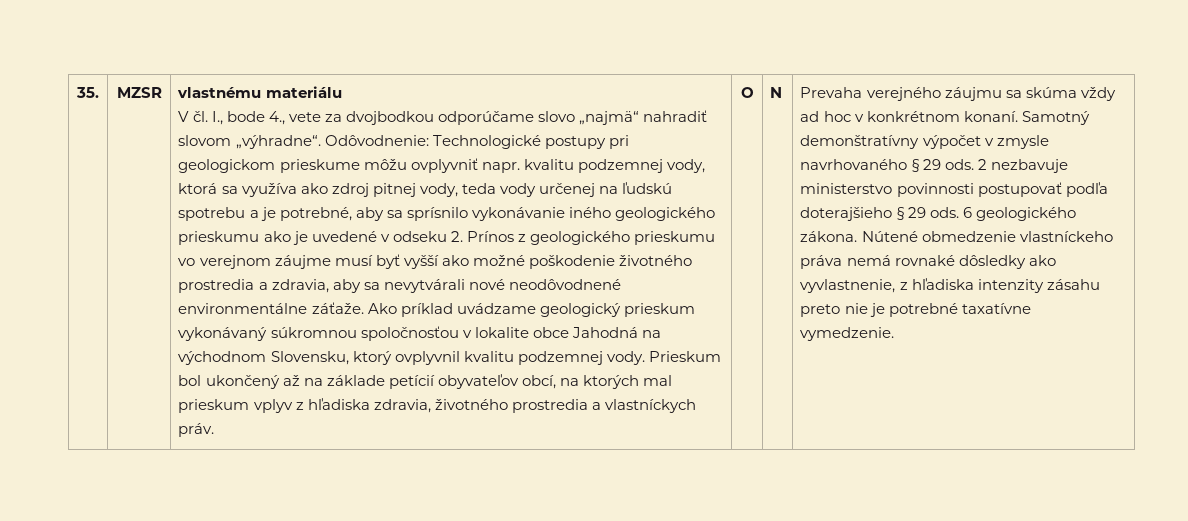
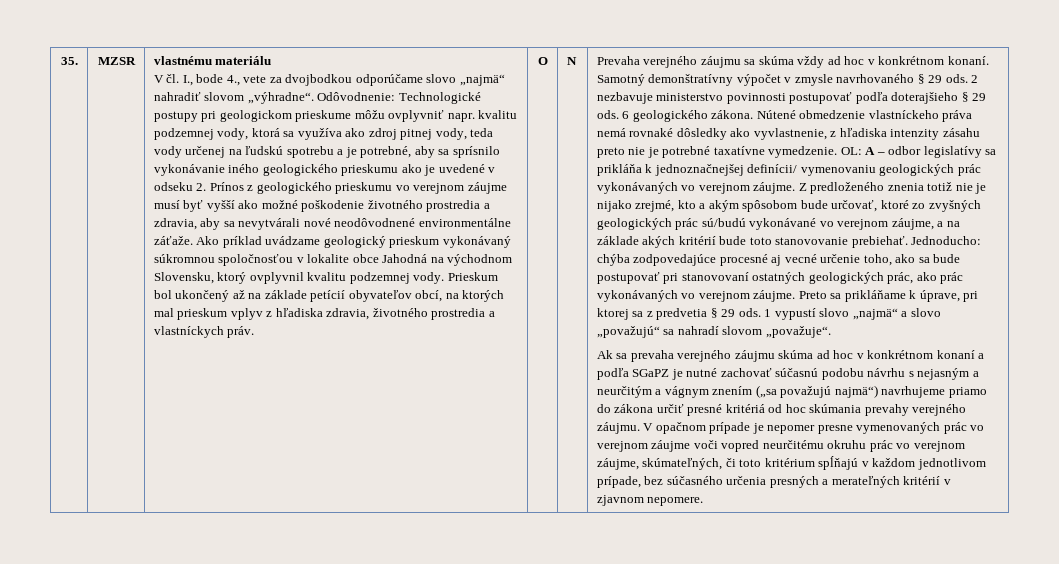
(895, 334) none -> [840,146,997,158] [596,164,981,176] [596,182,987,194] [596,200,981,212] [596,218,960,230] [596,236,982,248] [596,254,961,266] [596,272,964,284] [596,290,979,302] [596,308,941,320] [596,326,831,338] [596,350,985,362] [596,368,979,380] [596,385,987,398] [596,404,967,416] [596,422,985,434] [596,440,965,452] [596,456,986,470] [596,476,951,488] [596,495,704,506] OL: A – odbor legislatívy sa prikláňa k jednoznačnejšej definícii/ vymenovaniu geologických prác vykonávaných vo verejnom záujme. Z predloženého znenia totiž nie je nijako zrejmé, kto a akým spôsobom bude určovať, ktoré zo zvyšných geologických prác sú/budú vykonávané vo verejnom záujme, a na základe akých kritérií bude toto stanovovanie prebiehať. Jednoducho: chýba zodpovedajúce procesné aj vecné určenie toho, ako sa bude postupovať pri stanovovaní ostatných geologických prác, ako prác vykonávaných vo verejnom záujme. Preto sa prikláňame k úprave, pri ktorej sa z predvetia § 29 ods. 1 vypustí slovo „najmä“ a slovo „považujú“ sa nahradí slovom „považuje“. // Ak sa prevaha verejného záujmu skúma ad hoc v konkrétnom konaní a podľa SGaPZ je nutné zachovať súčasnú podobu návrhu s nejasným a neurčitým a vágnym znením („sa považujú najmä“) navrhujeme priamo do zákona určiť presné kritériá od hoc skúmania prevahy verejného záujmu. V opačnom prípade je nepomer presne vymenovaných prác vo verejnom záujme voči vopred neurčitému okruhu prác vo verejnom záujme, skúmateľných, či toto kritérium spĺňajú v každom jednotlivom prípade, bez súčasného určenia presných a merateľných kritérií v zjavnom nepomere.

